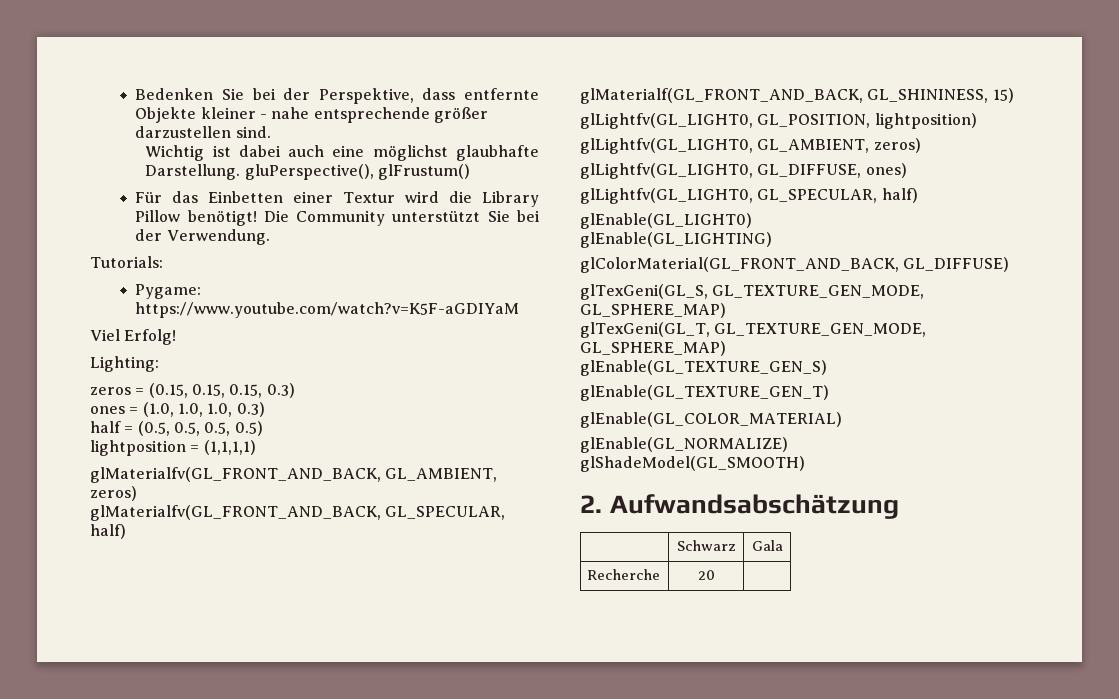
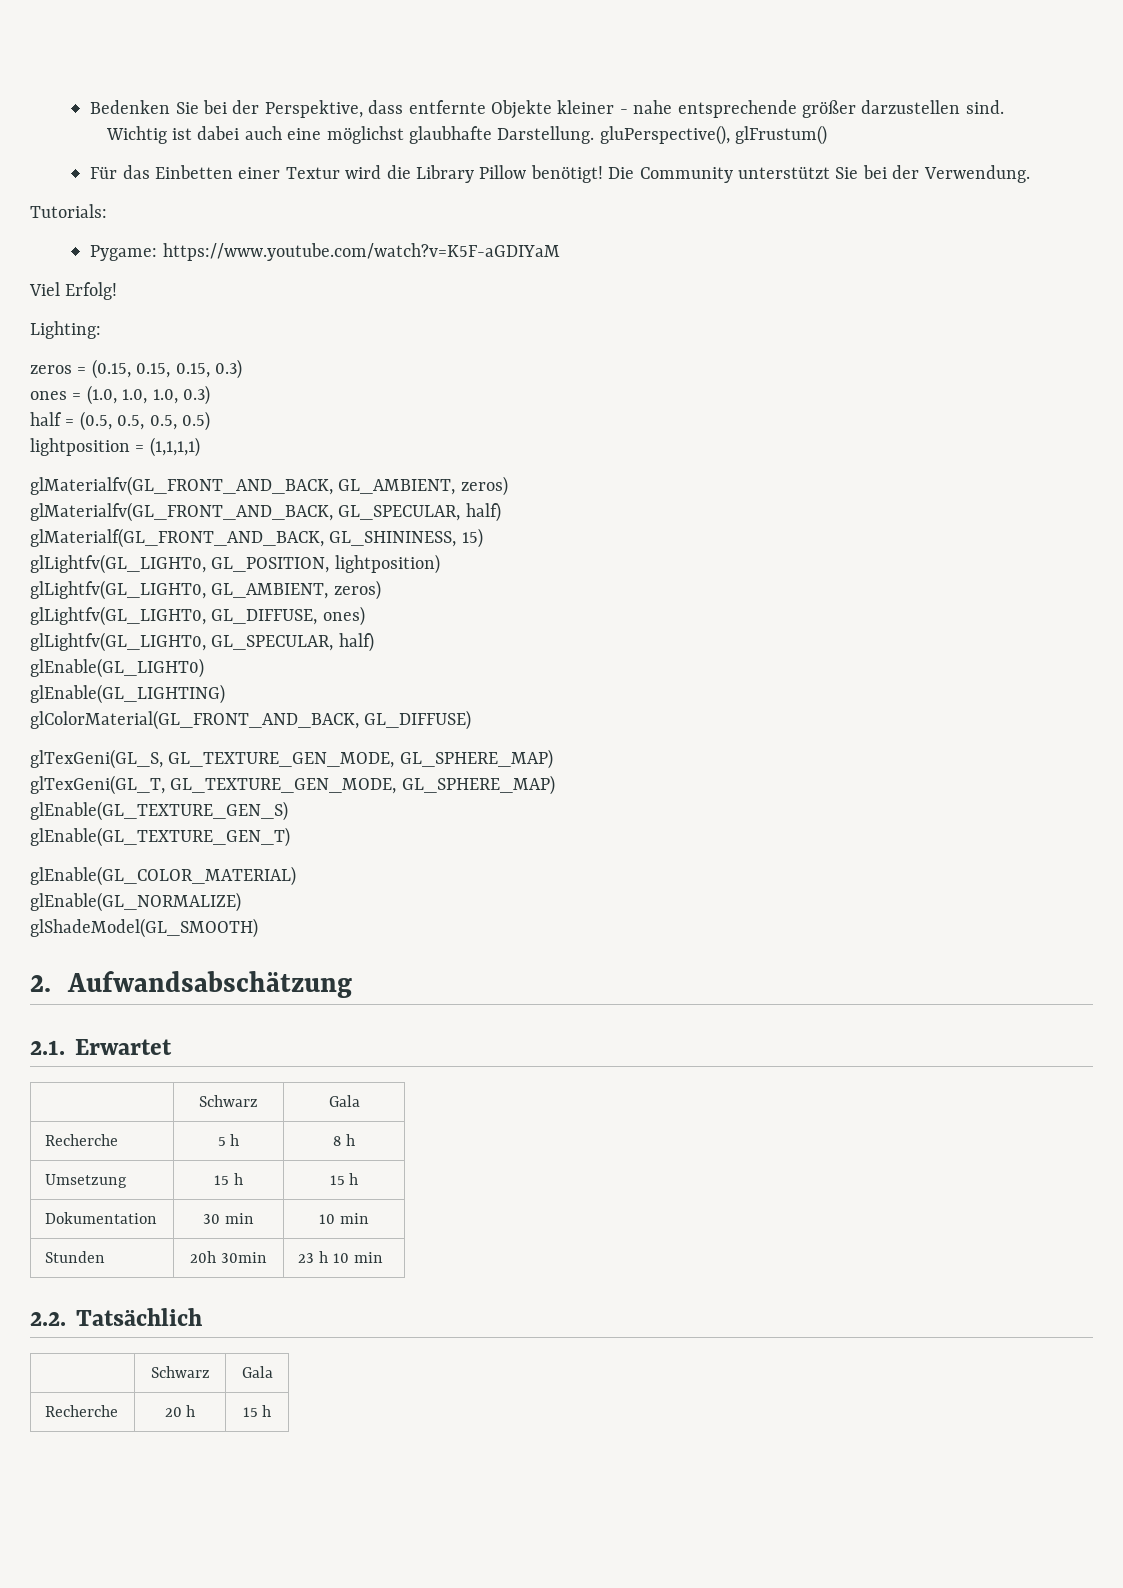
(899, 506) none -> [30,1039,172,1055] [198,1095,258,1107] [328,1095,360,1107] [45,1134,119,1146] [217,1134,240,1146] [333,1134,355,1146] [45,1174,128,1188] [214,1173,243,1185] [329,1173,359,1185] [45,1212,158,1224] [203,1213,254,1224] [319,1213,369,1224] [45,1251,106,1263] [190,1251,267,1263] [298,1251,383,1263] [30,1308,202,1326] // 2.1. Erwartet // | Schwarz | Gala // Recherche | 5 h | 8 h // Umsetzung | 15 h | 15 h // Dokumentation | 30 min | 10 min // Stunden | 20h 30min | 23 h 10 min // 2.2. Tatsächlich
(715, 575) | -> [186,1405,196,1417] [242,1405,272,1417] h | 15 h

